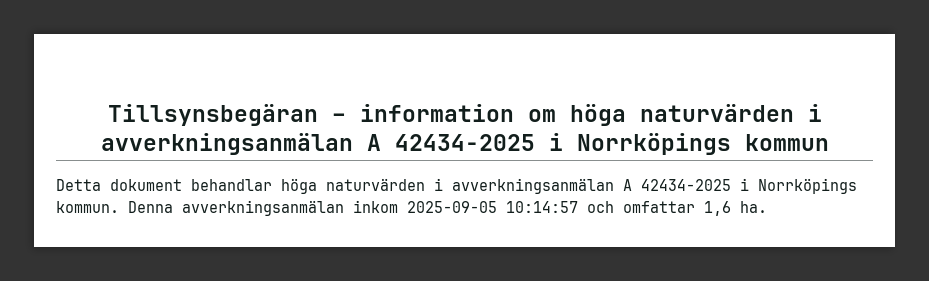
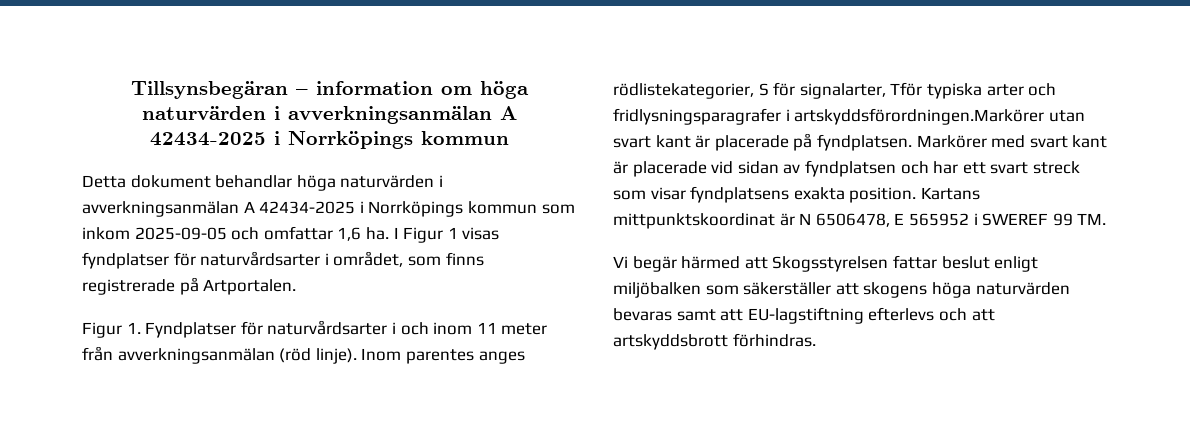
[56,200,344,216] kommun. Denna avverkningsanmälan -> [467,201,575,214] kommun som
[506,201,578,213] 10:14:57 -> (227, 233) none
(767, 207) none -> [393,227,500,243] [82,251,484,269] [82,277,297,295] [82,320,548,338] [82,346,525,364] [613,82,1057,99] [613,108,1085,125] [613,133,1108,151] [613,160,1080,177] [613,186,980,203] [613,213,1107,229] [613,255,1039,272] [613,282,1070,298] [613,307,995,324] [613,333,816,350] I Figur 1 visas fyndplatser för naturvårdsarter i området, som finns registrerade på Artportalen. // Figur 1. Fyndplatser för naturvårdsarter i och inom 11 meter från avverkningsanmälan (röd linje). Inom parentes anges rödlistekategorier, S för signalarter, Tför typiska arter och fridlysningsparagrafer i artskyddsförordningen.Markörer utan svart kant är placerade på fyndplatsen. Markörer med svart kant är placerade vid sidan av fyndplatsen och har ett svart streck som visar fyndplatsens exakta position. Kartans mittpunktskoordinat är N 6506478, E 565952 i SWEREF 99 TM. // Vi begär härmed att Skogsstyrelsen fattar beslut enligt miljöbalken som säkerställer att skogens höga naturvärden bevaras samt att EU-lagstiftning efterlevs och att artskyddsbrott förhindras.

